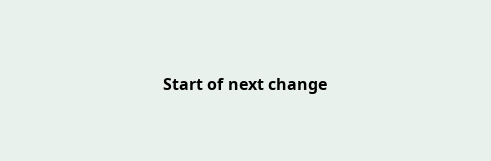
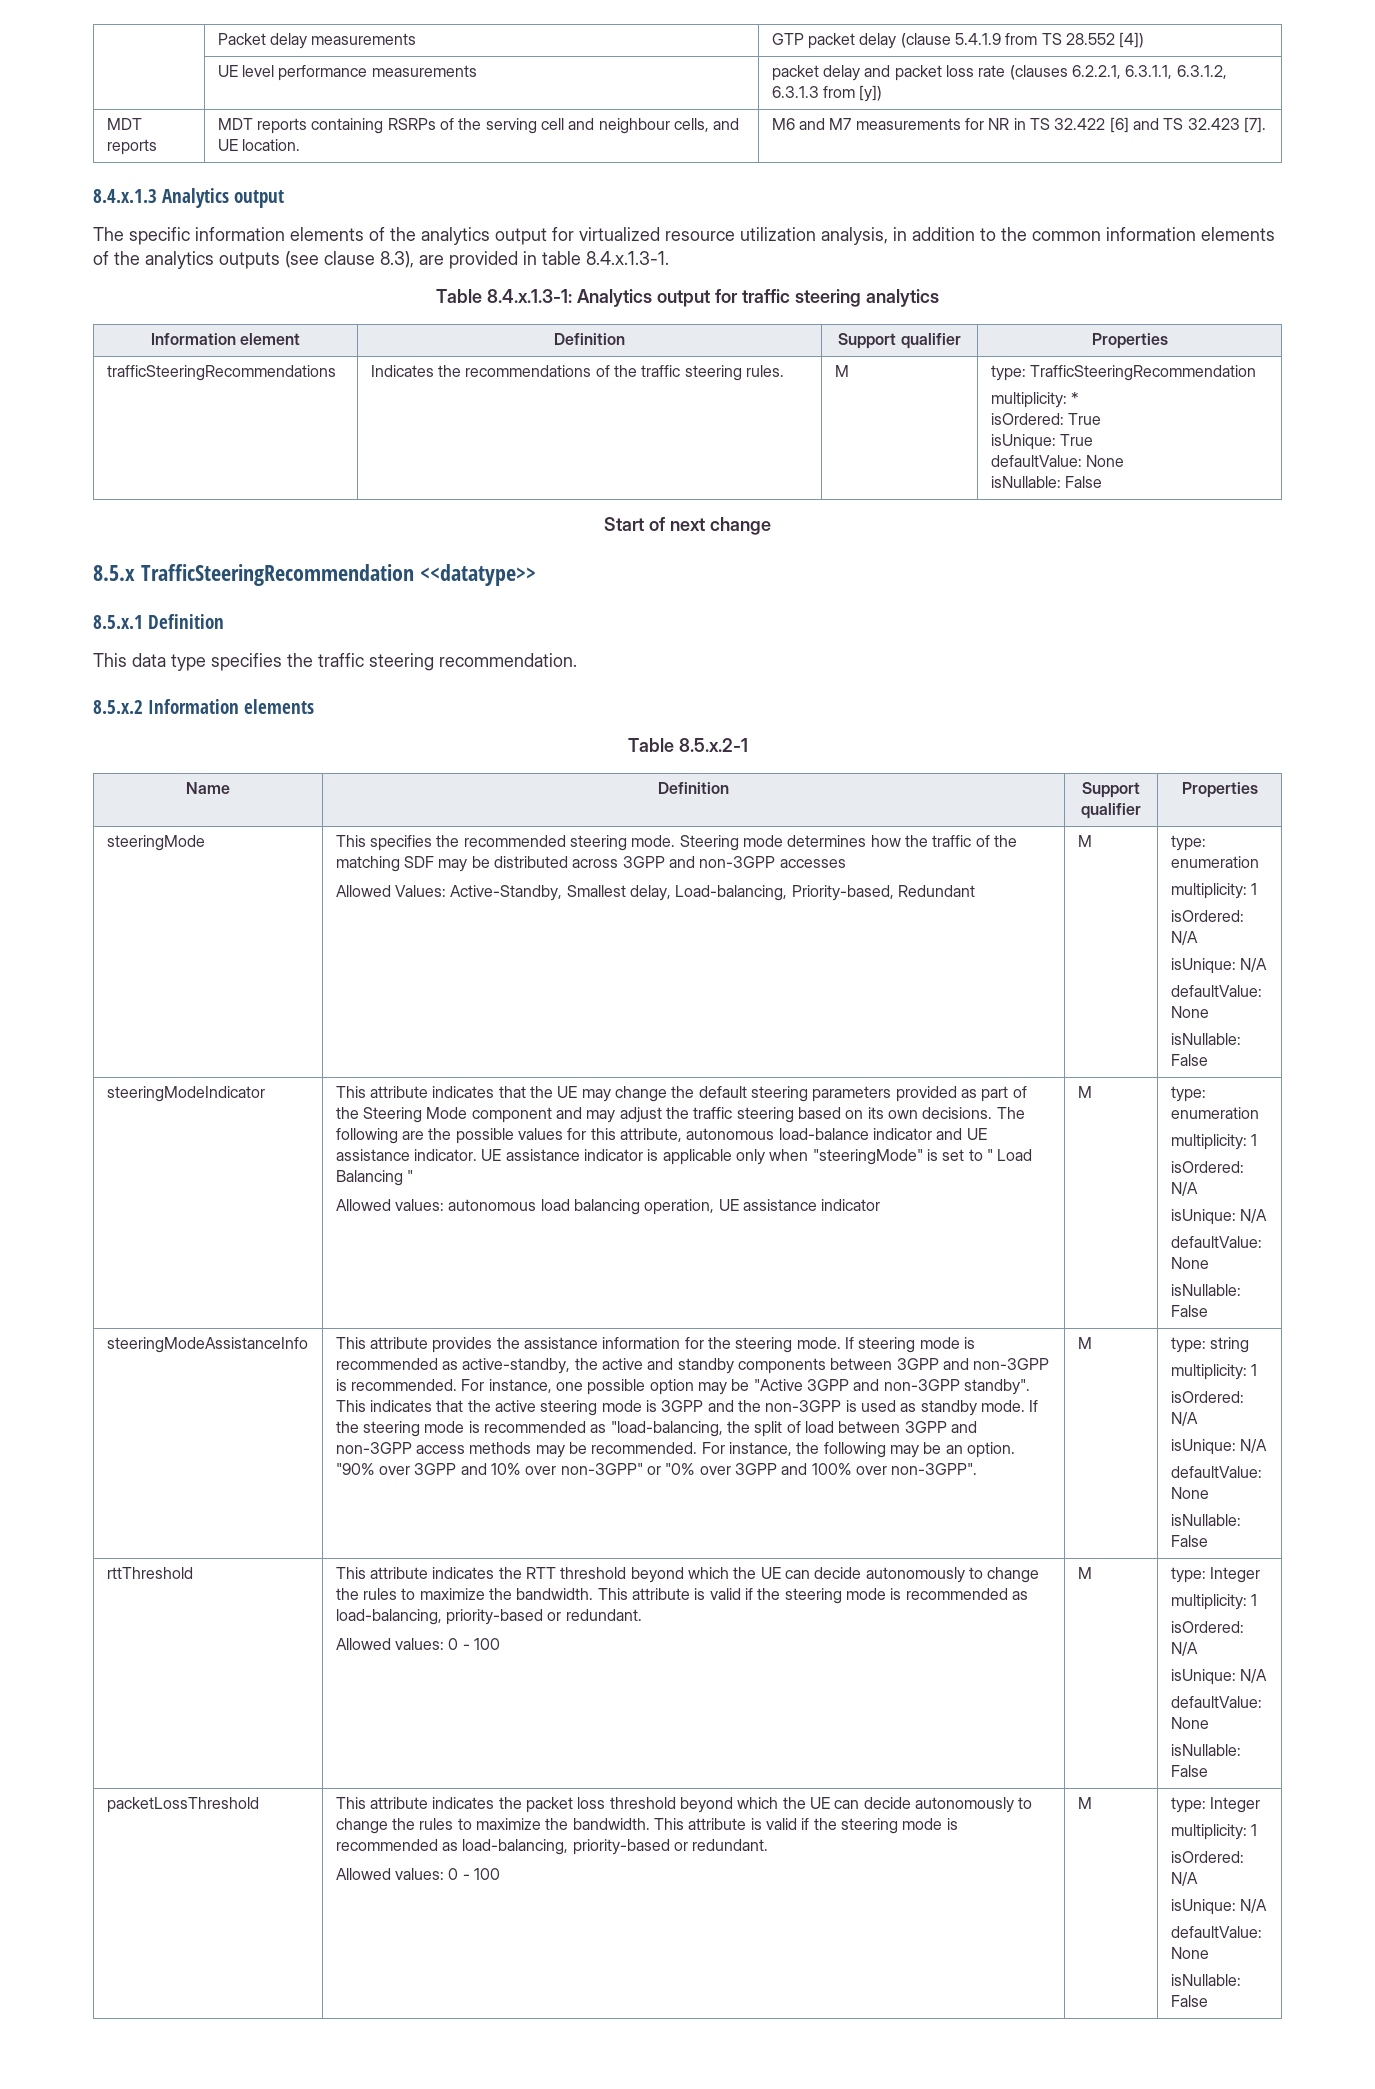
[163,78,327,94] Start of next change -> [217,33,417,49] [771,32,1145,49] [217,65,477,81] [771,65,1227,81] [771,85,883,102] [106,118,142,130] [106,139,157,155] [217,118,740,134] [217,139,301,151] [771,117,1266,133] [93,188,284,208] [93,227,1275,245] [93,251,669,269] [436,289,939,307] [150,333,301,345] [554,333,625,345] [838,333,961,349] [1091,333,1168,349] [106,365,336,381] [370,365,784,381] [834,365,849,377] [990,365,1257,381] [990,392,1080,408] [990,413,1102,425] [990,434,1094,450] [990,455,1125,467] [990,476,1103,488] [604,517,771,535] [93,564,536,586] [93,614,224,629] [93,653,577,671] [93,699,314,714] [627,738,748,752] [186,782,230,794] [658,782,729,794] [1082,782,1140,798] [1081,803,1141,819] [1181,782,1258,798] [106,835,205,851] [335,835,1017,851] [335,856,846,872] [335,885,975,901] [1077,835,1092,847] [1170,835,1206,851] [1170,856,1259,868] [1170,883,1258,899] [1170,910,1244,922] [1170,931,1198,945] [1170,958,1268,974] [1170,985,1262,997] [1170,1006,1209,1018] [1170,1033,1241,1045] [1170,1054,1208,1066] [106,1086,265,1102] [335,1086,1027,1102] [335,1107,1025,1123] [335,1128,987,1144] [335,1149,1033,1165] [335,1170,414,1186] [335,1199,881,1215] [1077,1086,1092,1098] [1170,1086,1206,1102] [1170,1107,1259,1119] [1170,1134,1258,1150] [1170,1161,1244,1173] [1170,1182,1198,1196] [1170,1209,1268,1225] [1170,1236,1262,1248] [1170,1257,1209,1269] [1170,1284,1241,1296] [1170,1305,1208,1317] [106,1337,308,1353] [335,1337,975,1353] [335,1358,1050,1374] [335,1379,1030,1395] [335,1400,1039,1416] [335,1421,977,1437] [335,1442,1015,1458] [335,1463,978,1475] [1077,1337,1092,1349] [1170,1337,1250,1353] [1170,1364,1258,1380] [1170,1391,1244,1403] [1170,1412,1198,1426] [1170,1439,1268,1455] [1170,1466,1262,1478] [1170,1487,1209,1499] [1170,1514,1241,1526] [1170,1535,1208,1547] [106,1567,193,1579] [335,1567,1040,1583] [335,1588,1028,1604] [335,1609,642,1625] [335,1638,501,1650] [1077,1567,1092,1579] [1170,1567,1261,1583] [1170,1594,1258,1610] [1170,1621,1244,1633] [1170,1642,1198,1656] [1170,1669,1268,1685] [1170,1696,1262,1708] [1170,1717,1209,1729] [1170,1744,1241,1756] [1170,1765,1208,1777] [106,1797,259,1813] [335,1797,1033,1813] [335,1818,958,1834] [335,1839,769,1855] [335,1868,501,1880] [1077,1797,1092,1809] [1170,1797,1261,1813] [1170,1824,1258,1840] [1170,1851,1244,1863] [1170,1872,1198,1886] [1170,1899,1268,1915] [1170,1926,1262,1938] [1170,1947,1209,1959] [1170,1974,1241,1986] [1170,1995,1208,2007] | Packet delay measurements | GTP packet delay (clause 5.4.1.9 from TS 28.552 [4]) // | UE level performance measurements | packet delay and packet loss rate (clauses 6.2.2.1, 6.3.1.1, 6.3.1.2, 6.3.1.3 from [y]) // MDT reports | MDT reports containing RSRPs of the serving cell and neighbour cells, and UE location. | M6 and M7 measurements for NR in TS 32.422 [6] and TS 32.423 [7]. // 8.4.x.1.3 Analytics output // The specific information elements of the analytics output for virtualized resource utilization analysis, in addition to the common information elements of the analytics outputs (see clause 8.3), are provided in table 8.4.x.1.3-1. // Table 8.4.x.1.3-1: Analytics output for traffic steering analytics // Information element | Definition | Support qualifier | Properties // trafficSteeringRecommendations | Indicates the recommendations of the traffic steering rules. | M | type: TrafficSteeringRecommendation // multiplicity: * // isOrdered: True // isUnique: True // defaultValue: None // isNullable: False // Start of next change // 8.5.x TrafficSteeringRecommendation <<datatype>> // 8.5.x.1 Definition // This data type specifies the traffic steering recommendation. // 8.5.x.2 Information elements // Table 8.5.x.2-1 // Name | Definition | Support qualifier | Properties // steeringMode | This specifies the recommended steering mode. Steering mode determines how the traffic of the matching SDF may be distributed across 3GPP and non-3GPP accesses // Allowed Values: Active-Standby, Smallest delay, Load-balancing, Priority-based, Redundant | M | type: enumeration // multiplicity: 1 // isOrdered: N/A // isUnique: N/A // defaultValue: None // isNullable: False // steeringModeIndicator | This attribute indicates that the UE may change the default steering parameters provided as part of the Steering Mode component and may adjust the traffic steering based on its own decisions. The following are the possible values for this attribute, autonomous load-balance indicator and UE assistance indicator. UE assistance indicator is applicable only when "steeringMode" is set to " Load Balancing " // Allowed values: autonomous load balancing operation, UE assistance indicator | M | type: enumeration // multiplicity: 1 // isOrdered: N/A // isUnique: N/A // defaultValue: None // isNullable: False // steeringModeAssistanceInfo | This attribute provides the assistance information for the steering mode. If steering mode is recommended as active-standby, the active and standby components between 3GPP and non-3GPP is recommended. For instance, one possible option may be "Active 3GPP and non-3GPP standby". This indicates that the active steering mode is 3GPP and the non-3GPP is used as standby mode. If the steering mode is recommended as "load-balancing, the split of load between 3GPP and non-3GPP access methods may be recommended. For instance, the following may be an option. "90% over 3GPP and 10% over non-3GPP" or "0% over 3GPP and 100% over non-3GPP". | M | type: string // multiplicity: 1 // isOrdered: N/A // isUnique: N/A // defaultValue: None // isNullable: False // rttThreshold | This attribute indicates the RTT threshold beyond which the UE can decide autonomously to change the rules to maximize the bandwidth. This attribute is valid if the steering mode is recommended as load-balancing, priority-based or redundant. // Allowed values: 0 - 100 | M | type: Integer // multiplicity: 1 // isOrdered: N/A // isUnique: N/A // defaultValue: None // isNullable: False // packetLossThreshold | This attribute indicates the packet loss threshold beyond which the UE can decide autonomously to change the rules to maximize the bandwidth. This attribute is valid if the steering mode is recommended as load-balancing, priority-based or redundant. // Allowed values: 0 - 100 | M | type: Integer // multiplicity: 1 // isOrdered: N/A // isUnique: N/A // defaultValue: None // isNullable: False

